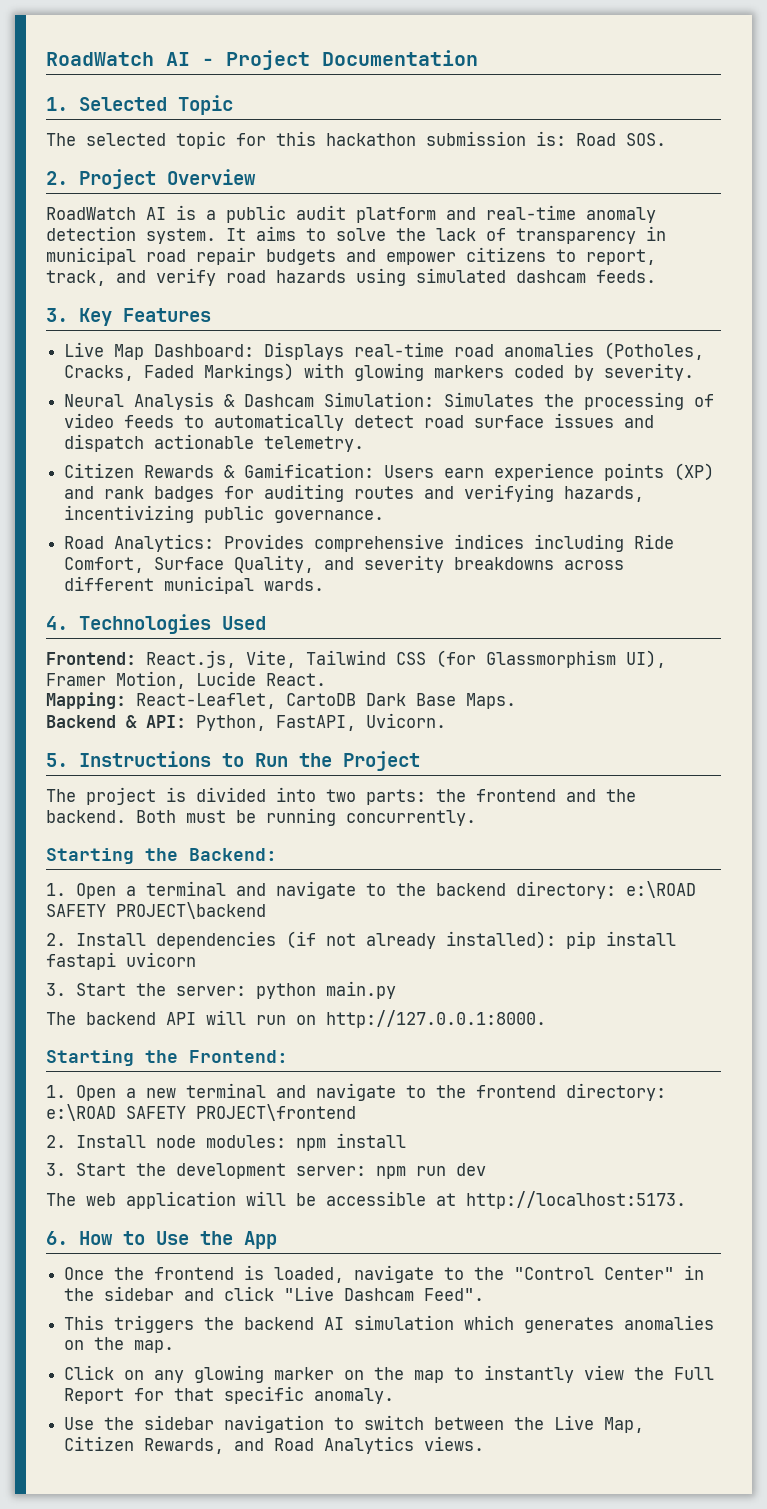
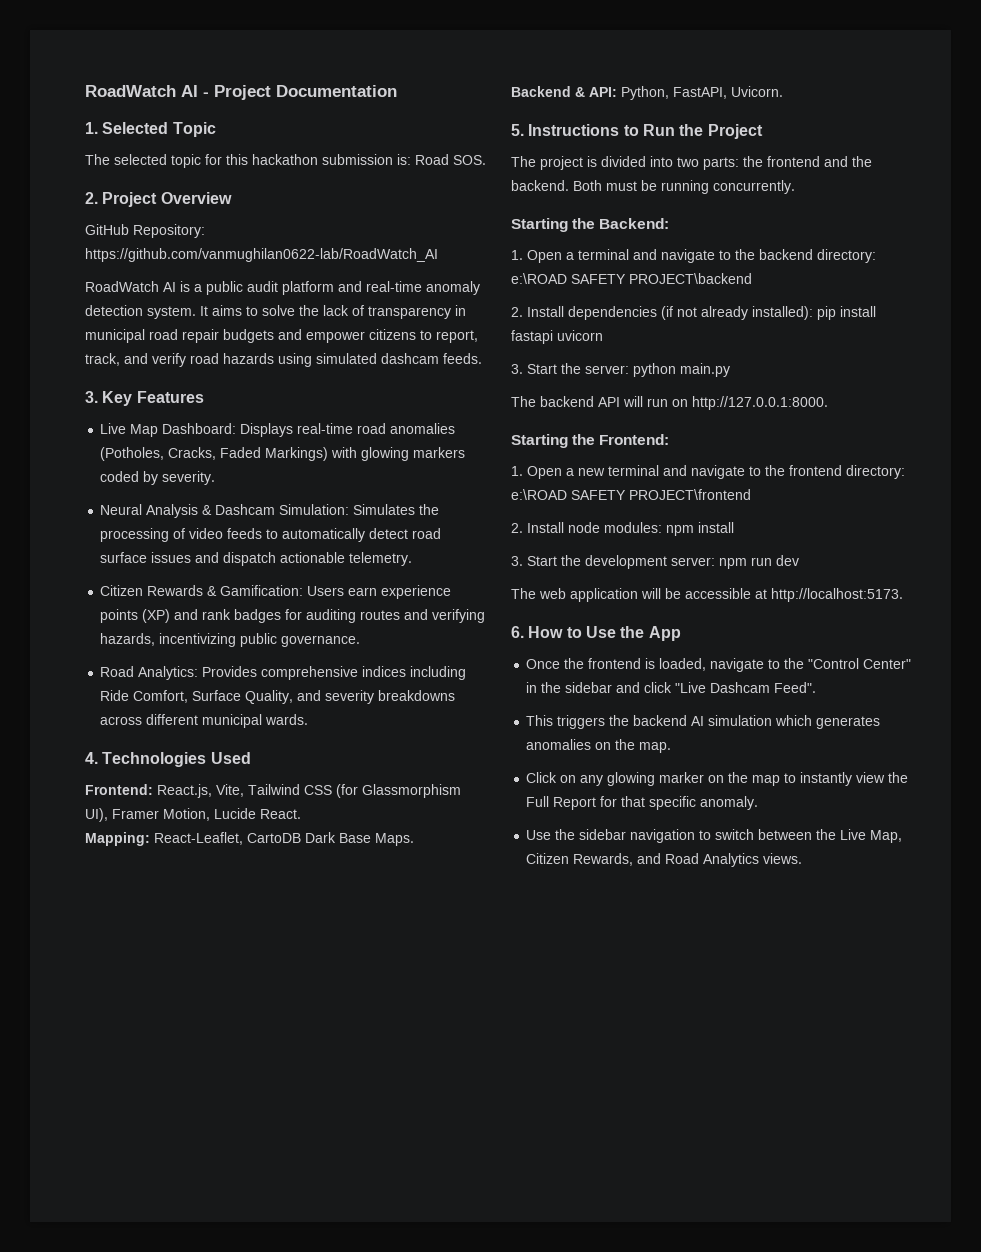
(256, 177) none -> [85,224,205,238] [85,248,438,262] // GitHub Repository: https://github.com/vanmughilan0622-lab/RoadWatch_AI

